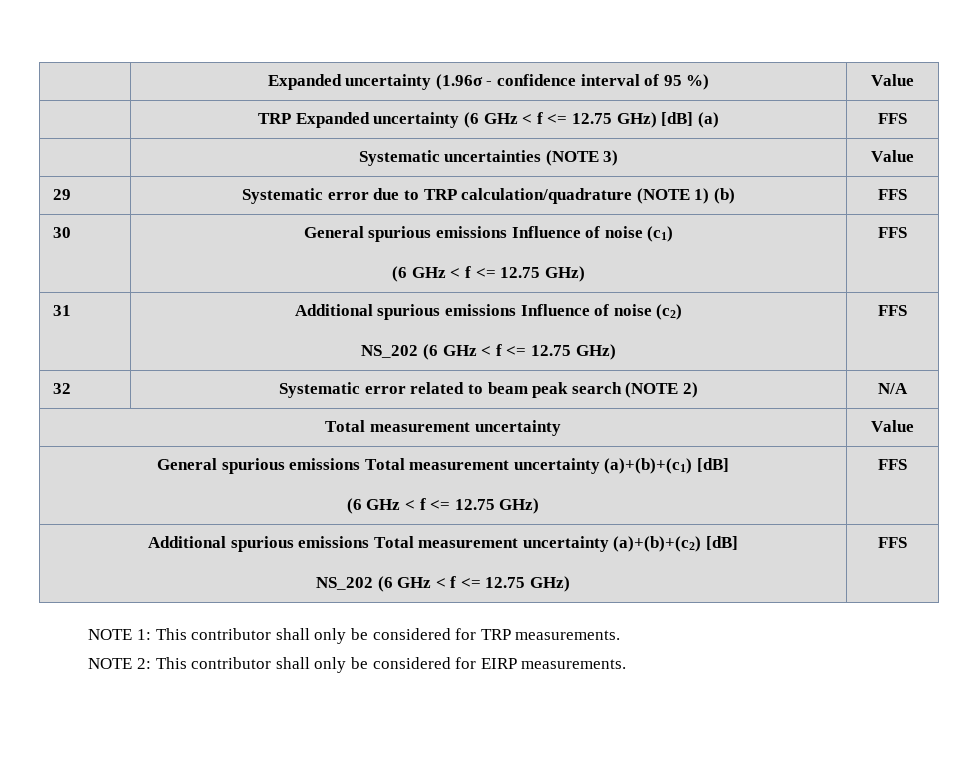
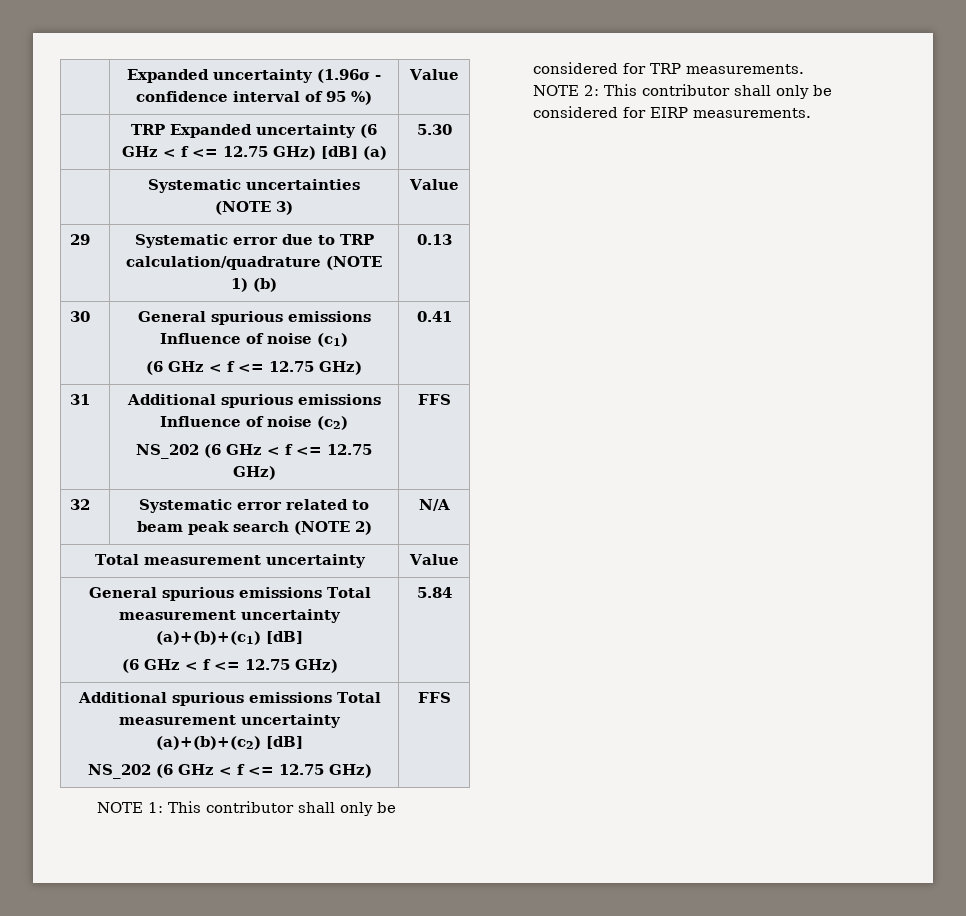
[878,113,907,124] FFS -> [416,124,452,135] 5.30
[878,189,907,200] FFS -> [416,234,452,245] 0.13
[878,227,907,238] FFS -> [416,311,452,322] 0.41
[878,459,907,470] FFS -> [416,587,452,598] 5.84

